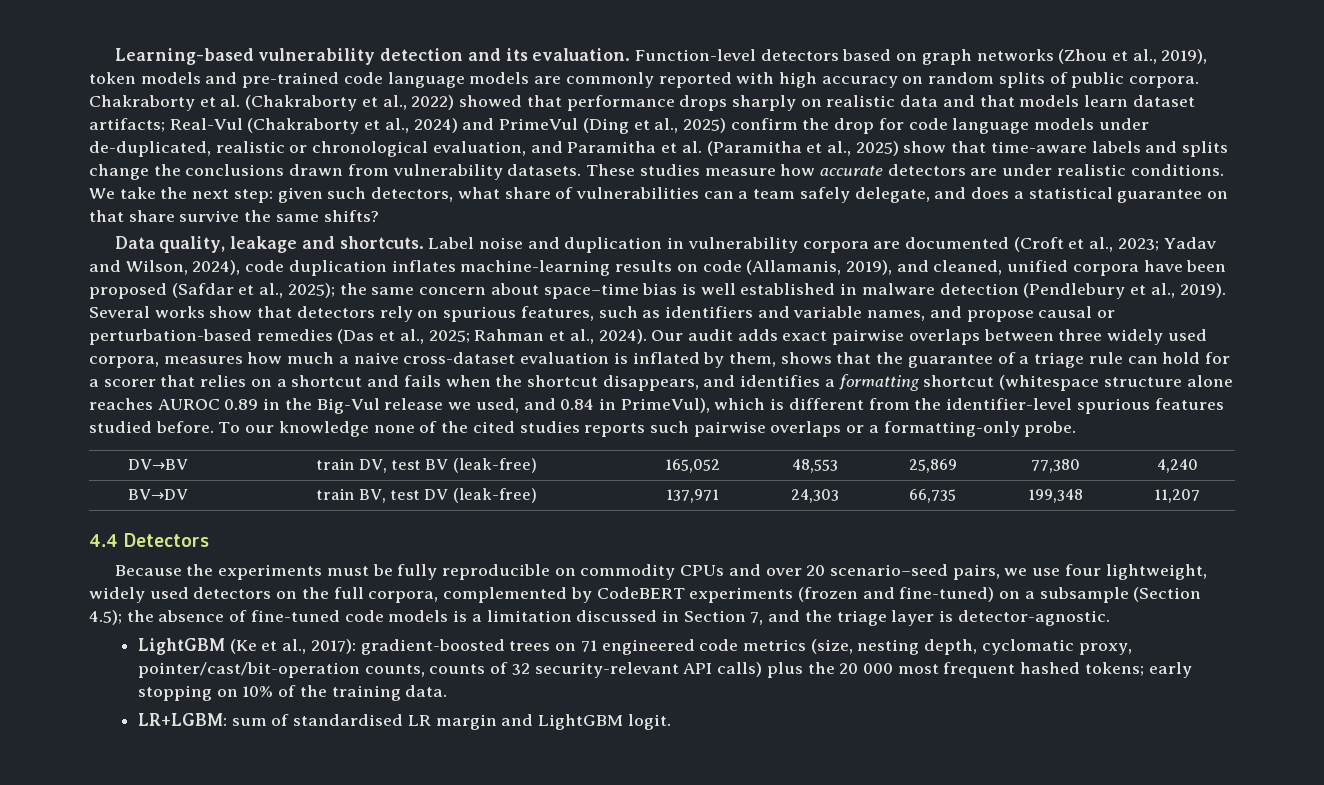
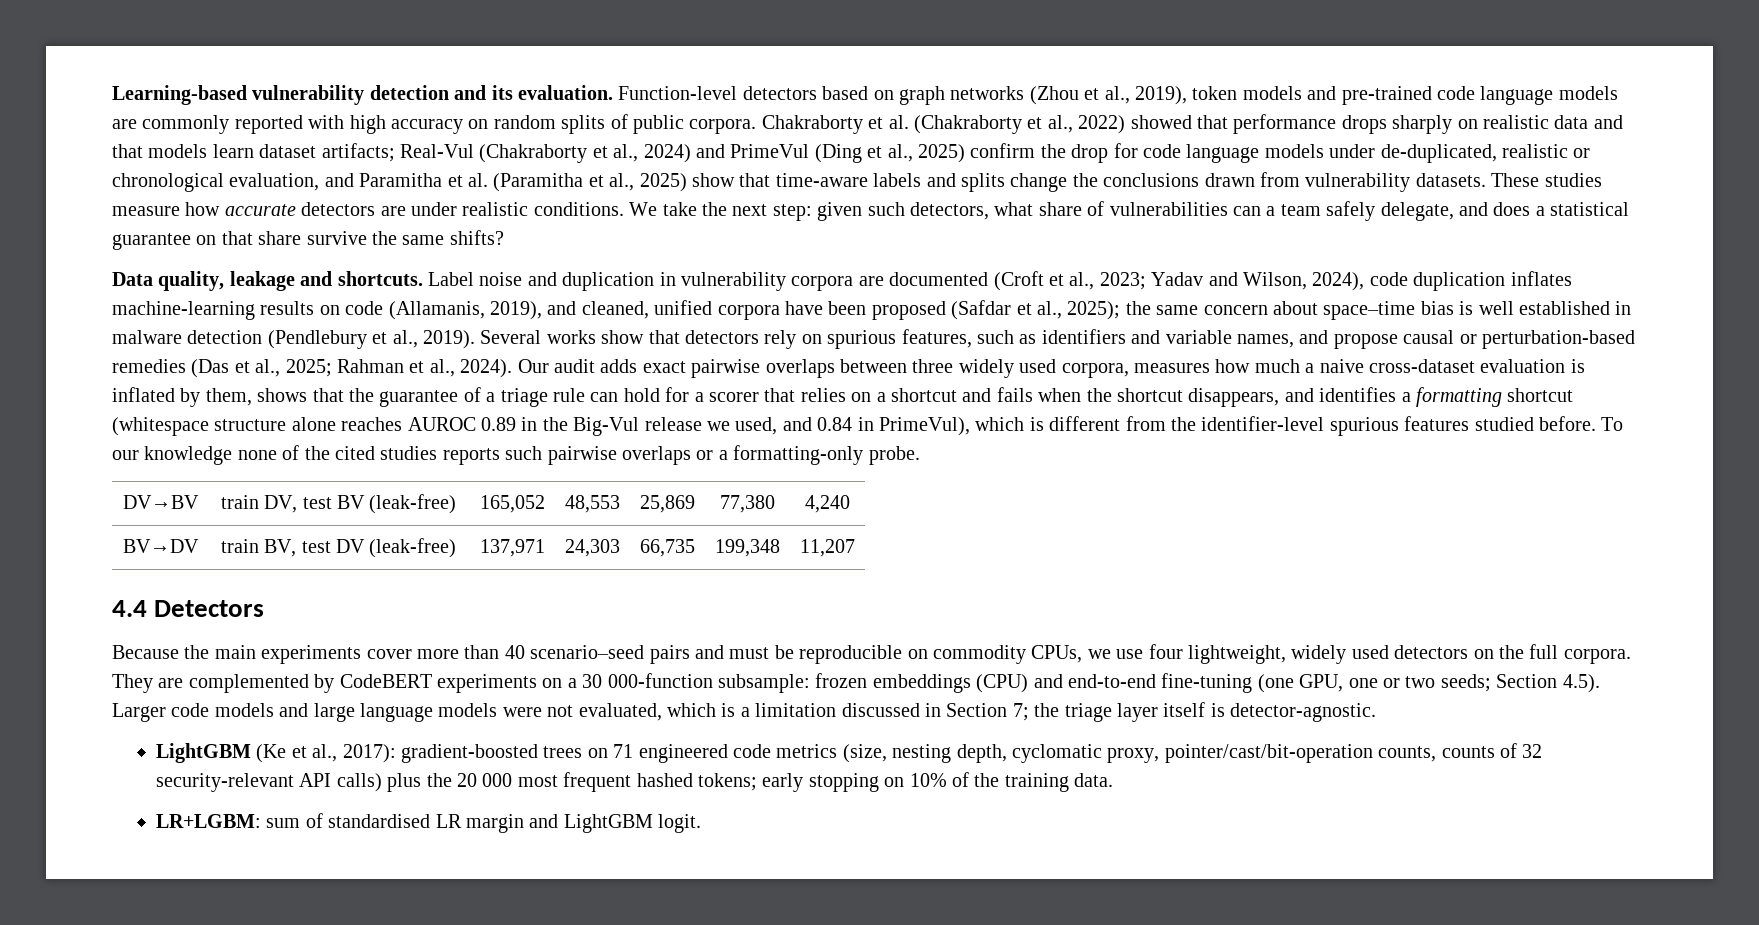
[218,564,323,580] experiments -> [214,645,724,664] main experiments cover more than 40 scenario–seed pairs and
[397,564,438,580] fully -> (794, 652) none
[680,564,1000,580] CPUs and over 20 scenario–seed pairs, -> [1031,645,1083,663] CPUs,
[368,591,439,603] corpora, -> [1563,649,1631,664] [112,674,184,693] corpora. They are
[797,587,1202,603] [89,610,449,625] (frozen and fine-tuned) on a subsample (Section 4.5); the absence of fine-tuned code models -> [542,673,1600,693] [112,703,716,722] on a 30 000-function subsample: frozen embeddings (CPU) and end-to-end fine-tuning (one GPU, one or two seeds; Section 4.5). Larger code models and large language models were not evaluated, which
[750,610,801,625] 7, and -> [1012,703,1029,721] 7;
(935, 618) none -> [1163,702,1206,717] itself

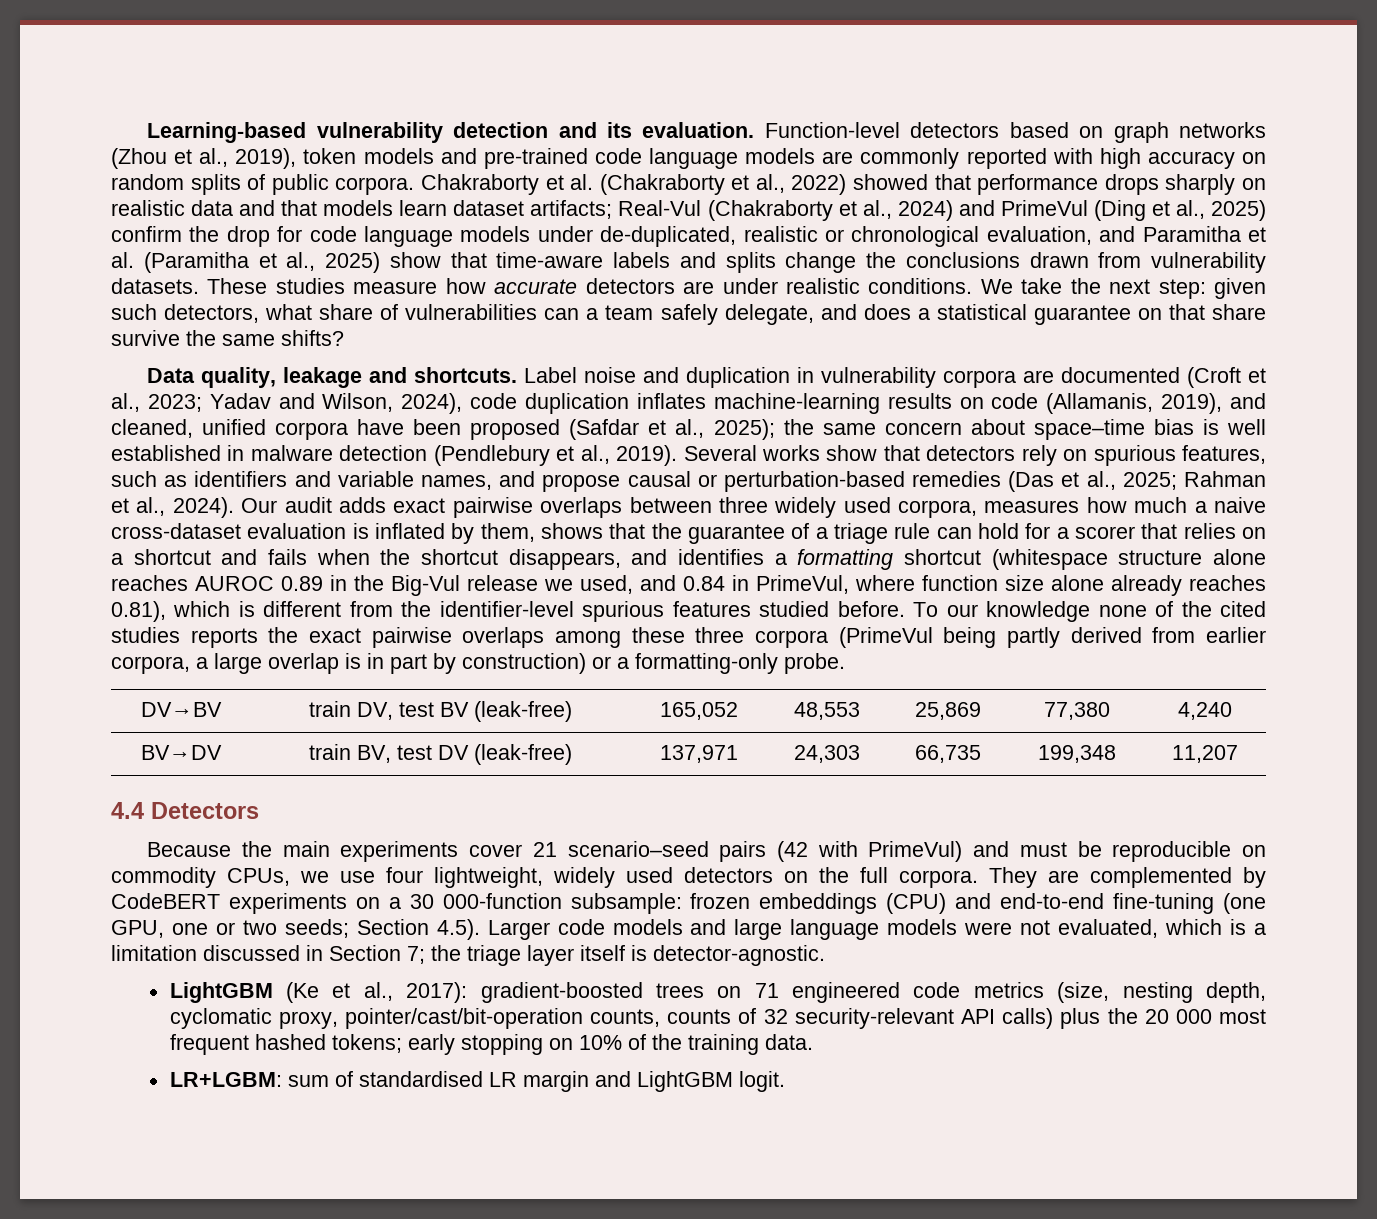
[878,417,970,436] PrimeVul), -> [756,575,1266,596] [111,601,166,622] PrimeVul, where function size alone already reaches 0.81),
[505,446,691,465] such pairwise overlaps -> [268,627,1266,648] [111,653,586,674] the exact pairwise overlaps among these three corpora (PrimeVul being partly derived from earlier corpora, a large overlap is in part by construction)
[417,645,690,664] more than 40 scenario–seed pairs -> [532,841,963,862] 21 scenario–seed pairs (42 with PrimeVul)

